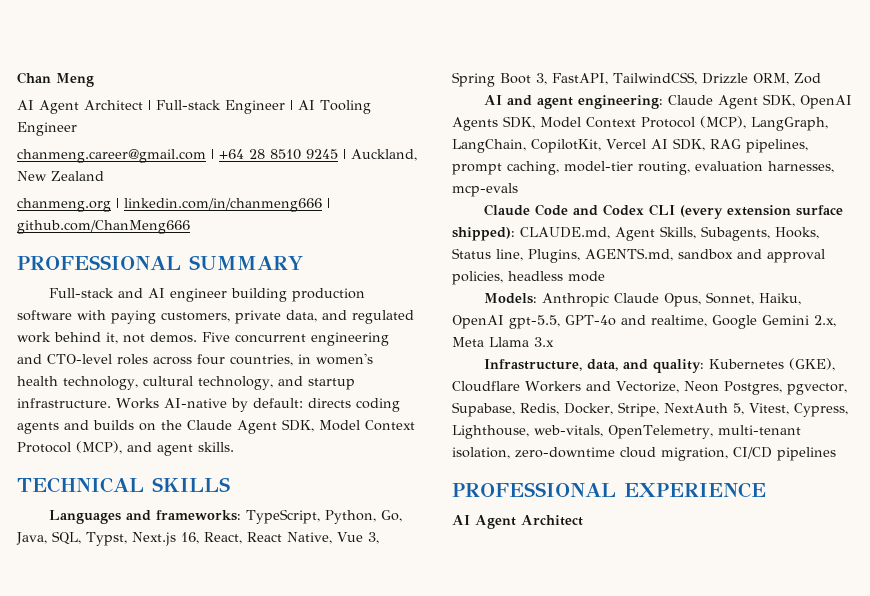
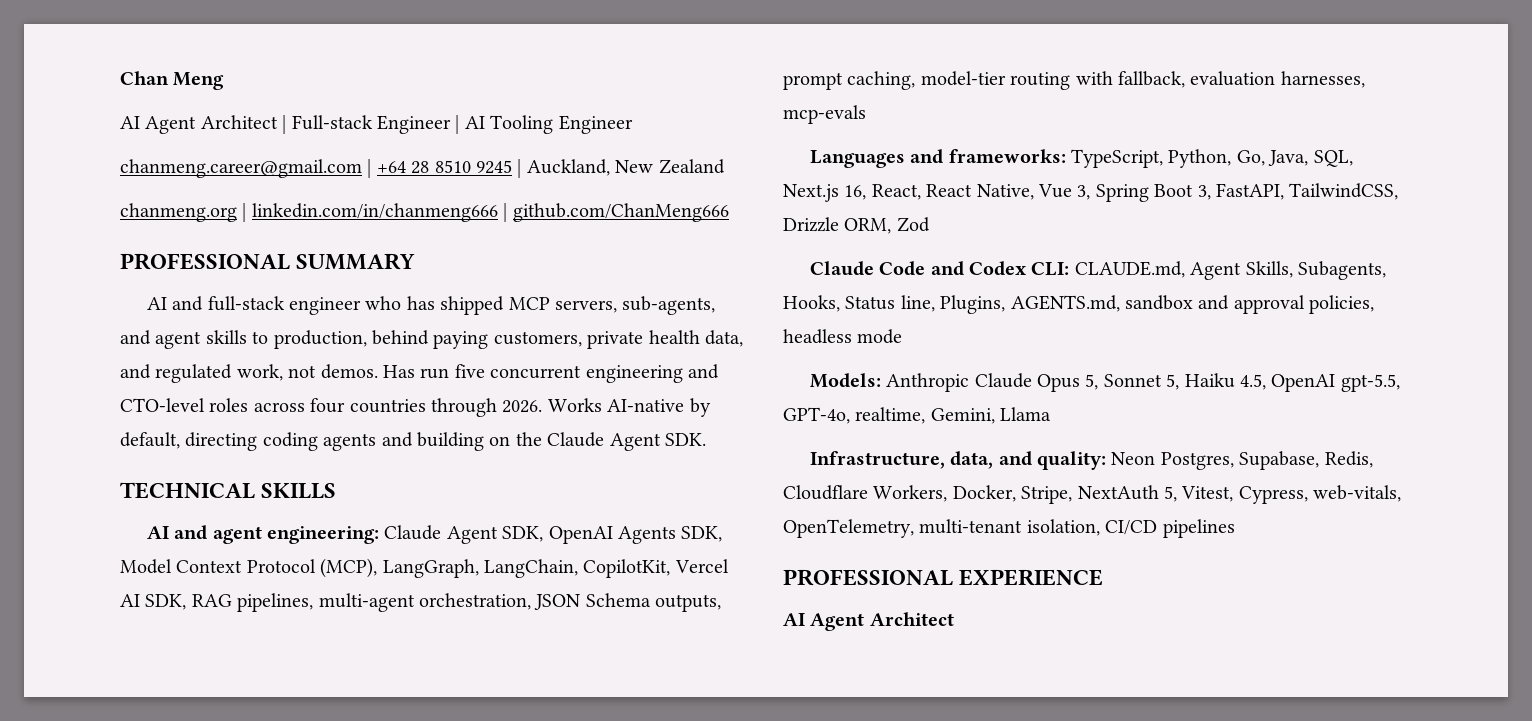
[48,288,365,302] [17,310,106,321] Full-stack and AI engineer building production software with -> [146,296,716,315] [120,330,429,349] AI and full-stack engineer who has shipped MCP servers, sub-agents, and agent skills to production, behind
(281, 317) none -> [648,330,700,344] health
[17,332,230,344] work behind it, not demos. Five -> [236,364,485,381] work, not demos. Has run five
[230,353,373,366] [17,376,355,390] [17,398,111,408] countries, in women's health technology, cultural technology, and startup infrastructure. -> [349,398,543,417] countries through 2026.
[252,398,351,408] default: directs -> [120,432,258,451] default, directing
[93,420,134,430] builds -> [417,432,484,451] building
[282,419,415,432] [17,441,234,456] [17,477,230,493] [48,509,402,524] [16,531,379,546] [452,72,821,87] SDK, Model Context Protocol (MCP), and agent skills. // TECHNICAL SKILLS // Languages and frameworks: TypeScript, Python, Go, Java, SQL, Typst, Next.js 16, React, React Native, Vue 3, Spring Boot 3, FastAPI, TailwindCSS, Drizzle ORM, Zod -> [664,433,706,446] [120,482,337,499] SDK. // TECHNICAL SKILLS
[452,161,834,175] [452,183,518,197] prompt caching, model-tier routing, evaluation harnesses, mcp-evals -> [318,593,722,612] [783,71,1365,90] [783,105,866,124] [809,149,1353,168] [783,183,1399,202] [783,217,930,234] multi-agent orchestration, JSON Schema outputs, prompt caching, model-tier routing with fallback, evaluation harnesses, mcp-evals // Languages and frameworks: TypeScript, Python, Go, Java, SQL, Next.js 16, React, React Native, Vue 3, Spring Boot 3, FastAPI, TailwindCSS, Drizzle ORM, Zod
[648,204,843,219] [452,227,515,241] CLI (every extension surface shipped): -> [1031,262,1070,276] CLI:
[663,292,801,307] [452,315,836,329] [452,337,484,347] Opus, Sonnet, Haiku, OpenAI gpt-5.5, GPT-4o and realtime, Google Gemini 2.x, Meta -> [1037,373,1400,392] [783,407,995,424] Opus 5, Sonnet 5, Haiku 4.5, OpenAI gpt-5.5, GPT-4o, realtime, Gemini,
[534,337,554,347] 3.x -> (1052, 414) none
[708,358,835,371] [452,381,679,393] Kubernetes (GKE), Cloudflare Workers and Vectorize, -> (1107, 460) none
[786,383,847,395] pgvector, -> (1234, 461) none
(559, 409) none -> [783,485,948,502] Cloudflare Workers,
[452,425,529,439] Lighthouse, -> (1308, 495) none
[515,447,728,461] zero-downtime cloud migration, -> (1100, 527) none

